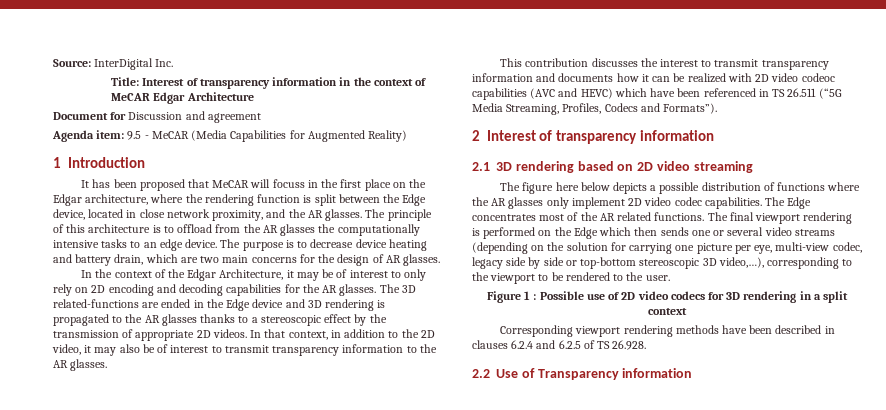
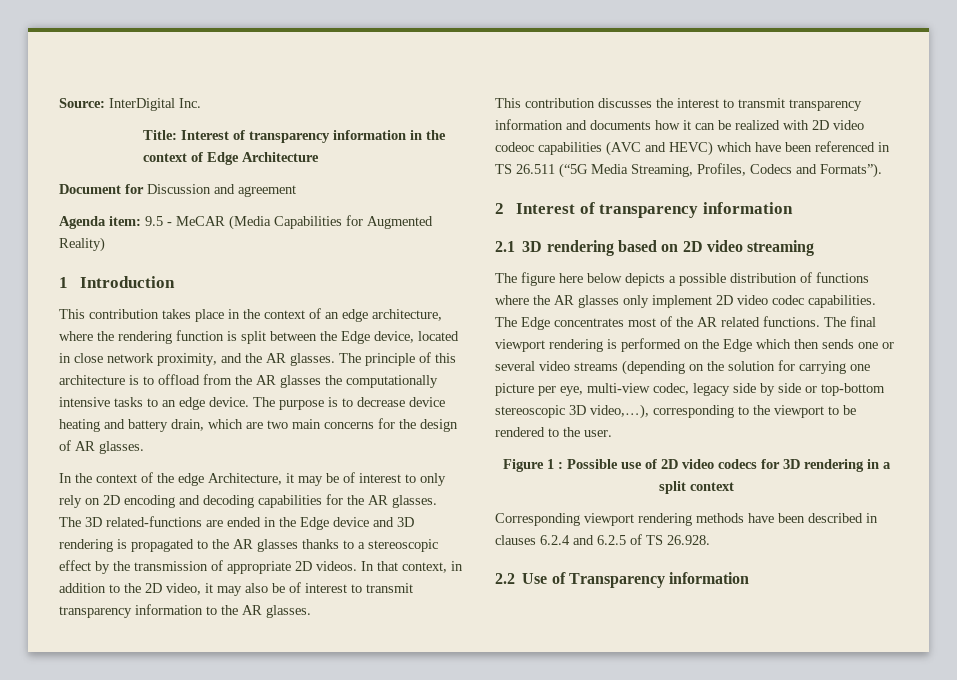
[111,92,186,104] MeCAR Edgar -> [207,152,240,165] Edge
[81,179,427,191] [53,194,82,206] It has been proposed that MeCAR will focuss in the first place on the Edgar -> [59,308,368,322] This contribution takes place in the context of an edge
[187,269,217,281] Edgar -> [178,473,204,486] edge

